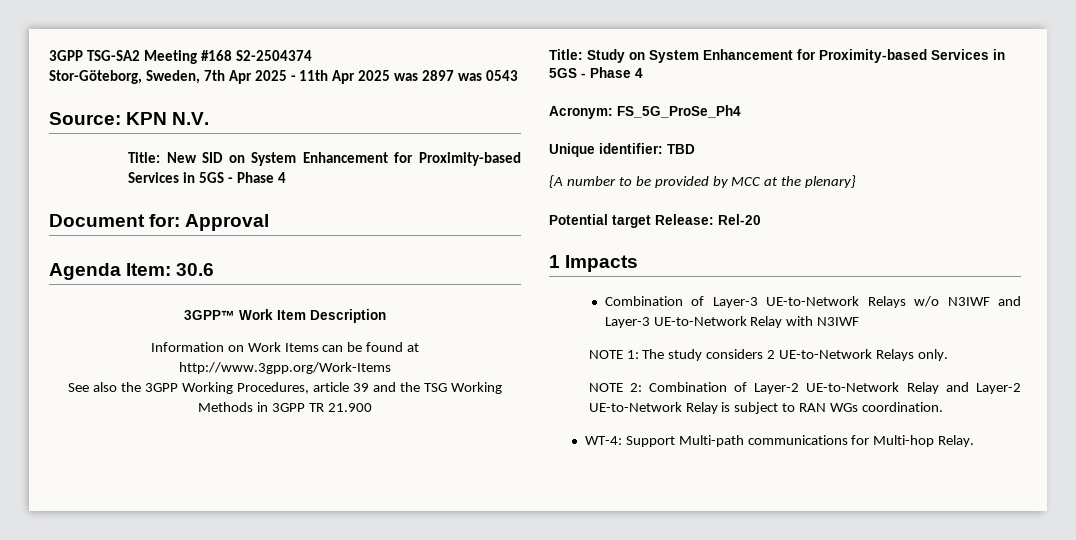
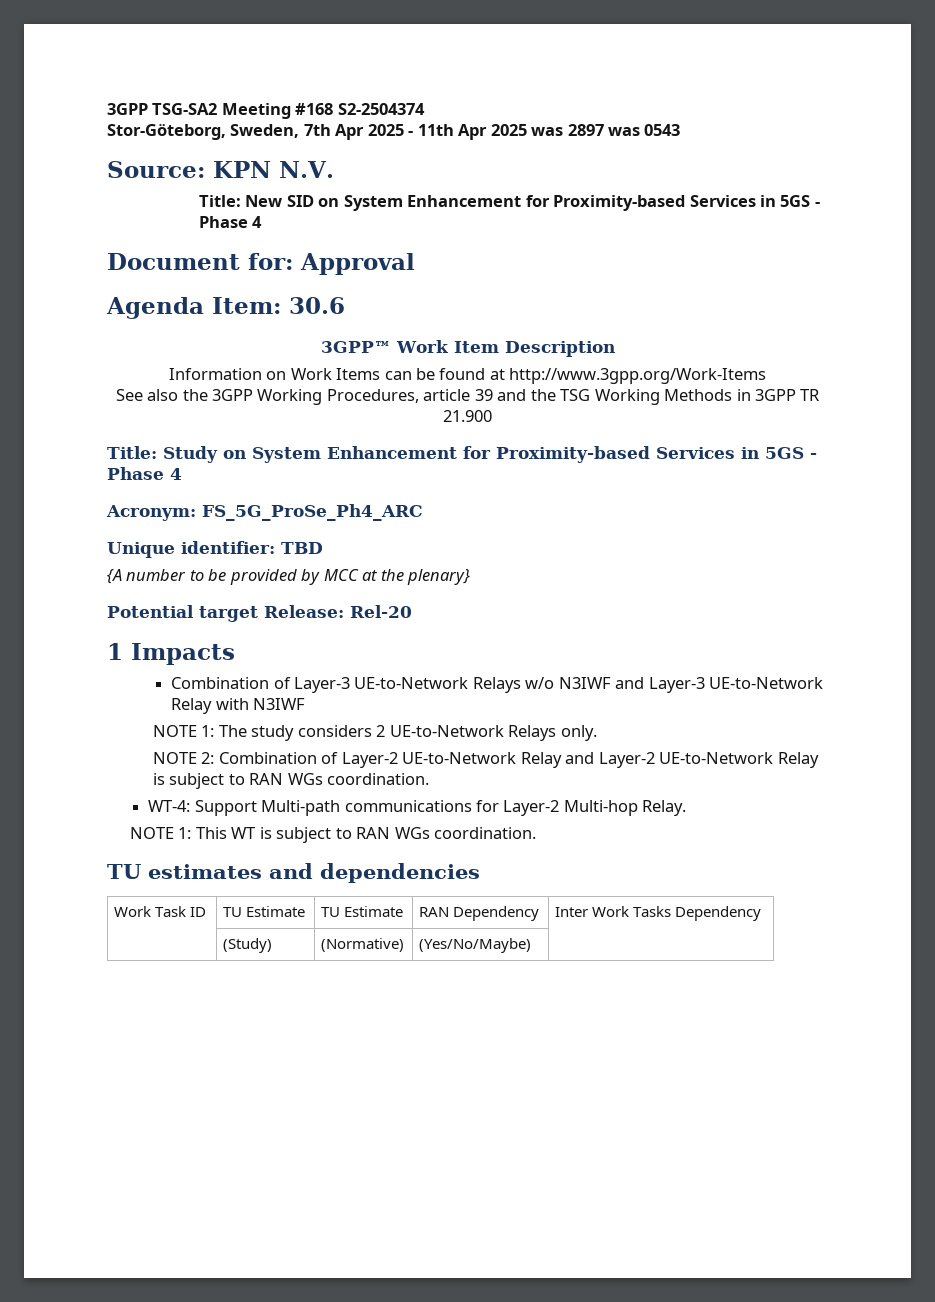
[617,105,741,118] FS_5G_ProSe_Ph4 -> [202,504,423,521] FS_5G_ProSe_Ph4_ARC
(870, 440) none -> [503,800,560,816] Layer-2
(975, 441) none -> [129,827,537,843] [107,863,480,883] [113,906,207,917] [222,906,305,917] [320,906,403,917] [418,906,539,921] [554,906,762,921] [222,938,272,953] [320,938,404,952] [418,938,531,953] // NOTE 1: This WT is subject to RAN WGs coordination. // TU estimates and dependencies // Work Task ID | TU Estimate | TU Estimate | RAN Dependency | Inter Work Tasks Dependency // | (Study) | (Normative) | (Yes/No/Maybe) |

